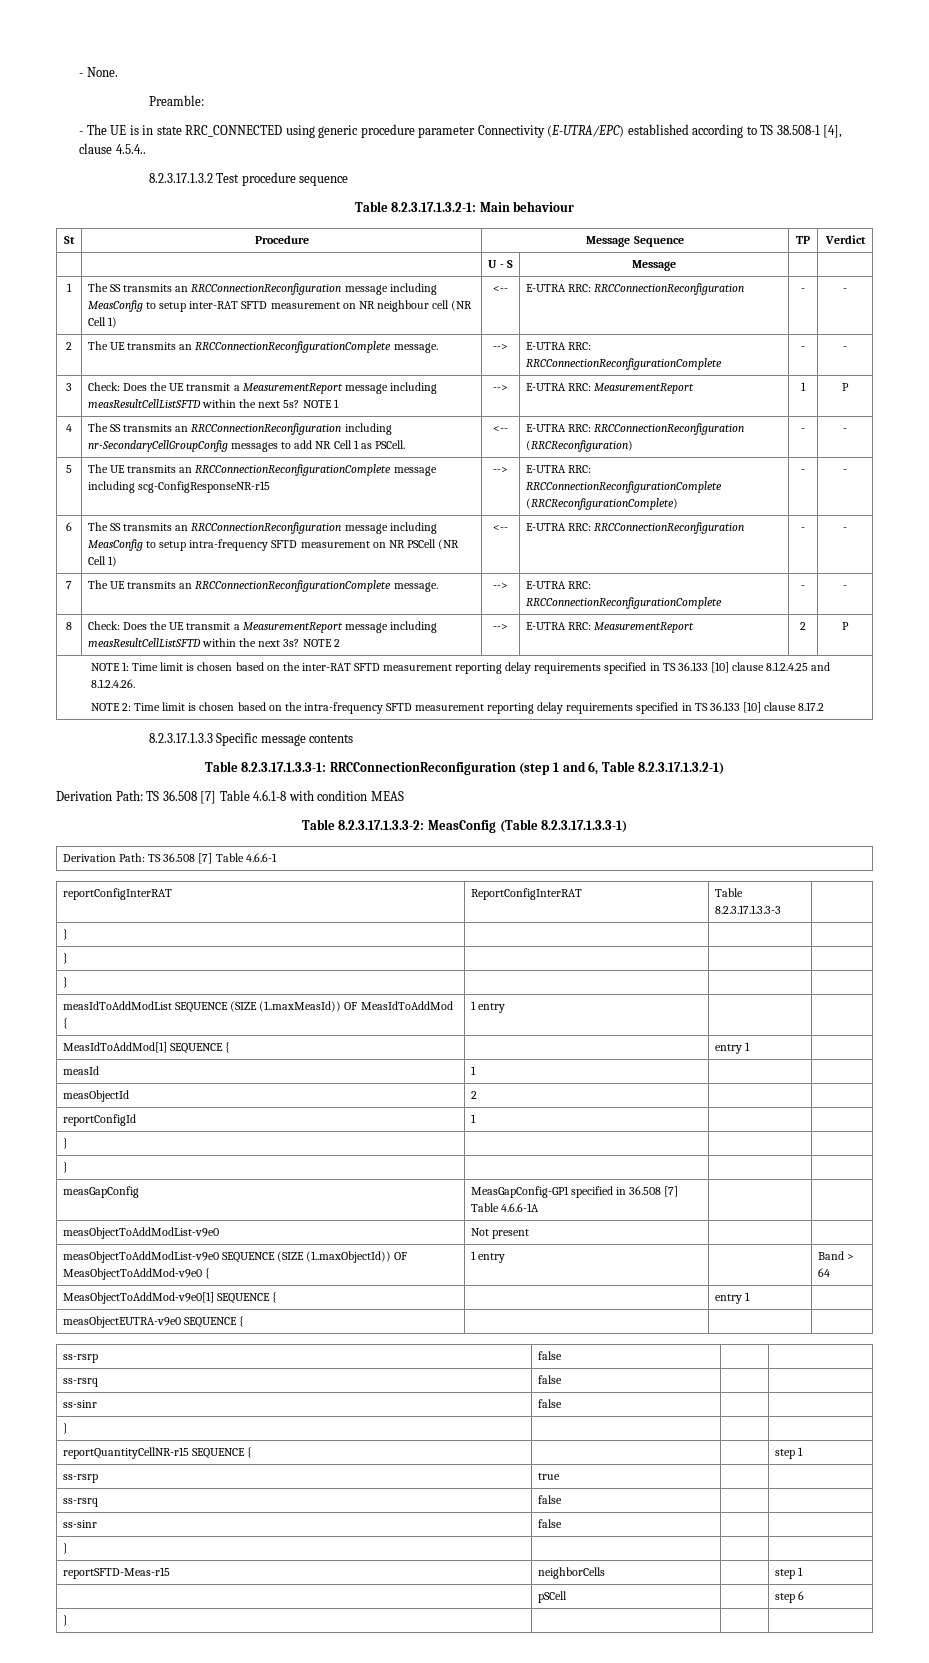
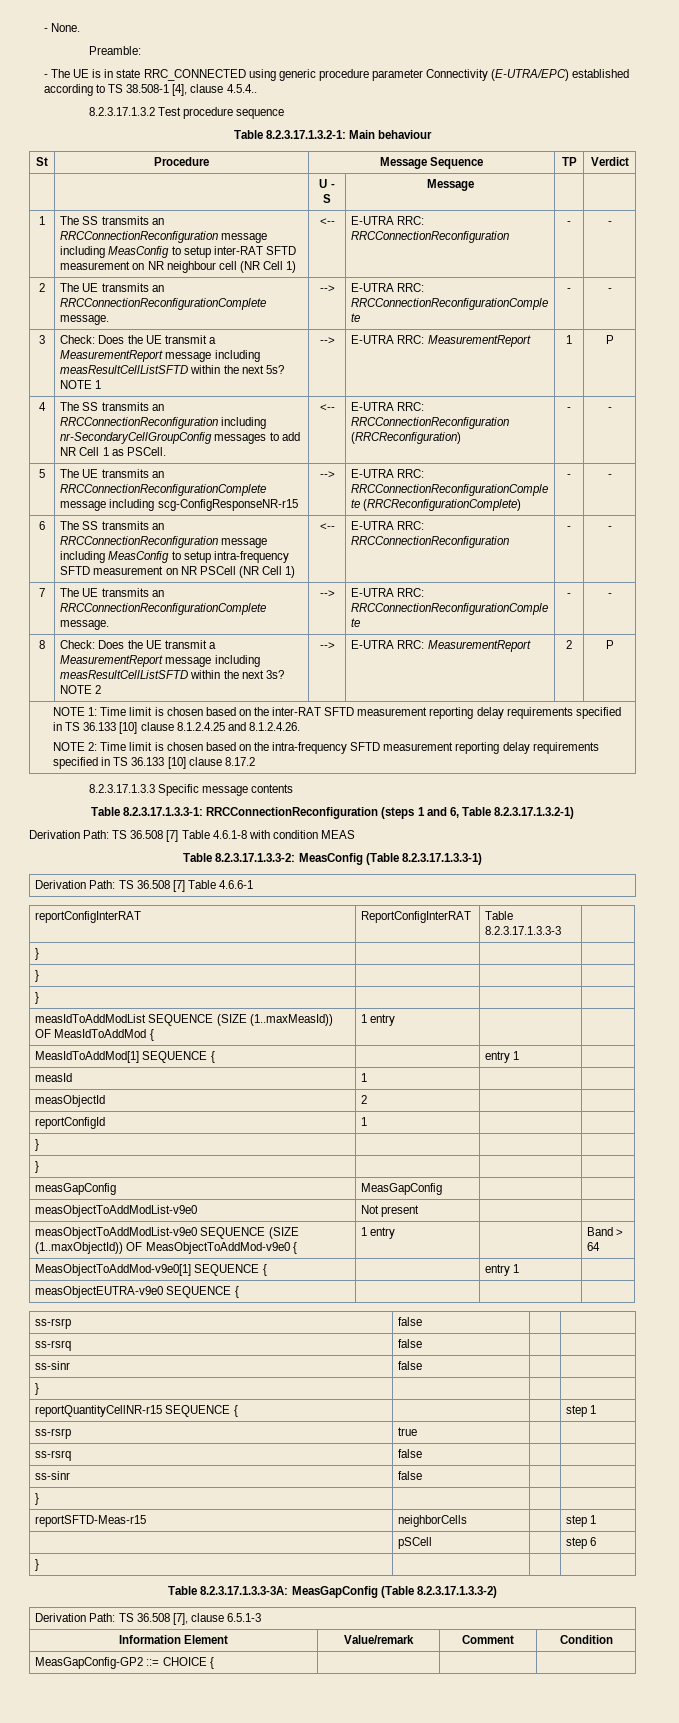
[519,762,551,775] (step -> [381,807,415,819] (steps
[471,1186,679,1198] [471,1203,540,1212] MeasGapConfig-GP1 specified in 36.508 [7] Table 4.6.6-1A -> [361,1183,443,1195] MeasGapConfig
(69, 1620) none -> [168,1586,497,1598] [35,1613,261,1625] [118,1635,229,1644] [344,1635,414,1644] [462,1635,514,1644] [559,1635,613,1644] [35,1657,214,1669] // Table 8.2.3.17.1.3.3-3A: MeasGapConfig (Table 8.2.3.17.1.3.3-2) // Derivation Path: TS 36.508 [7], clause 6.5.1-3 // Information Element | Value/remark | Comment | Condition // MeasGapConfig-GP2 ::= CHOICE { | | |

